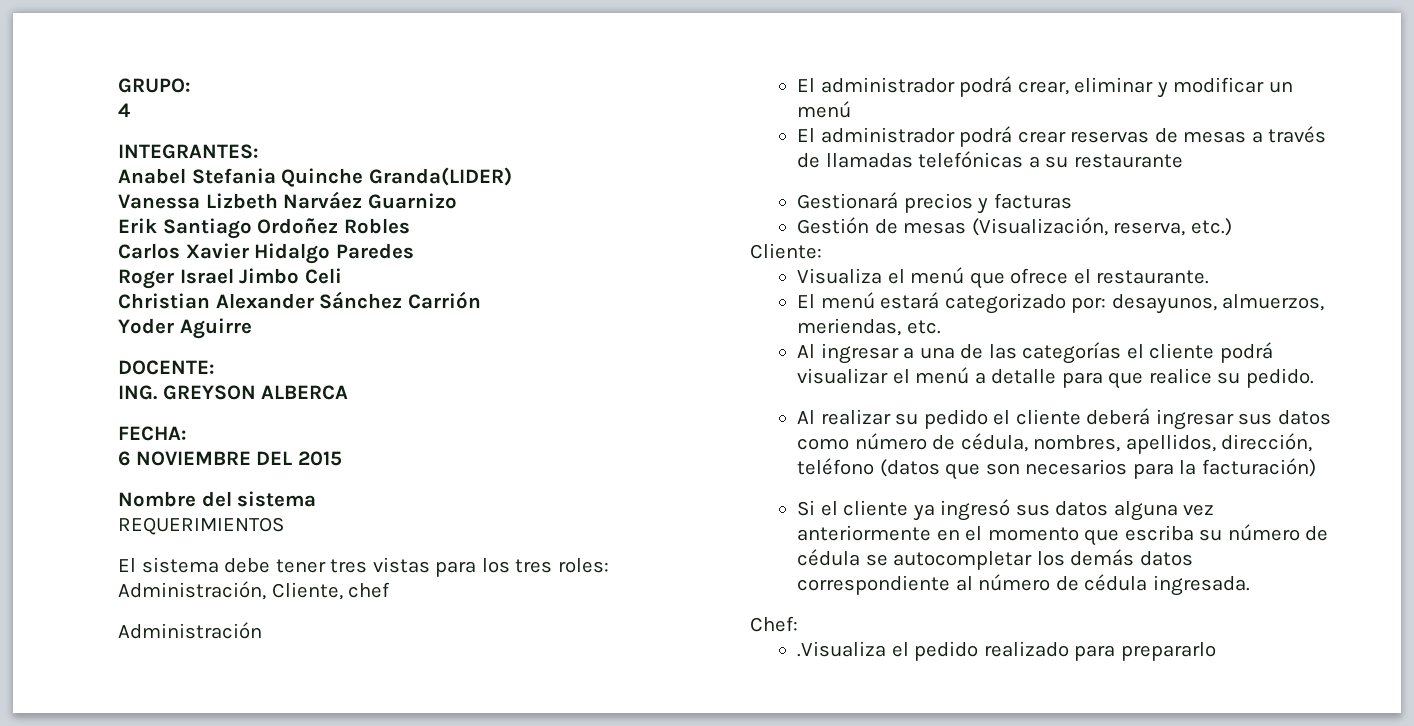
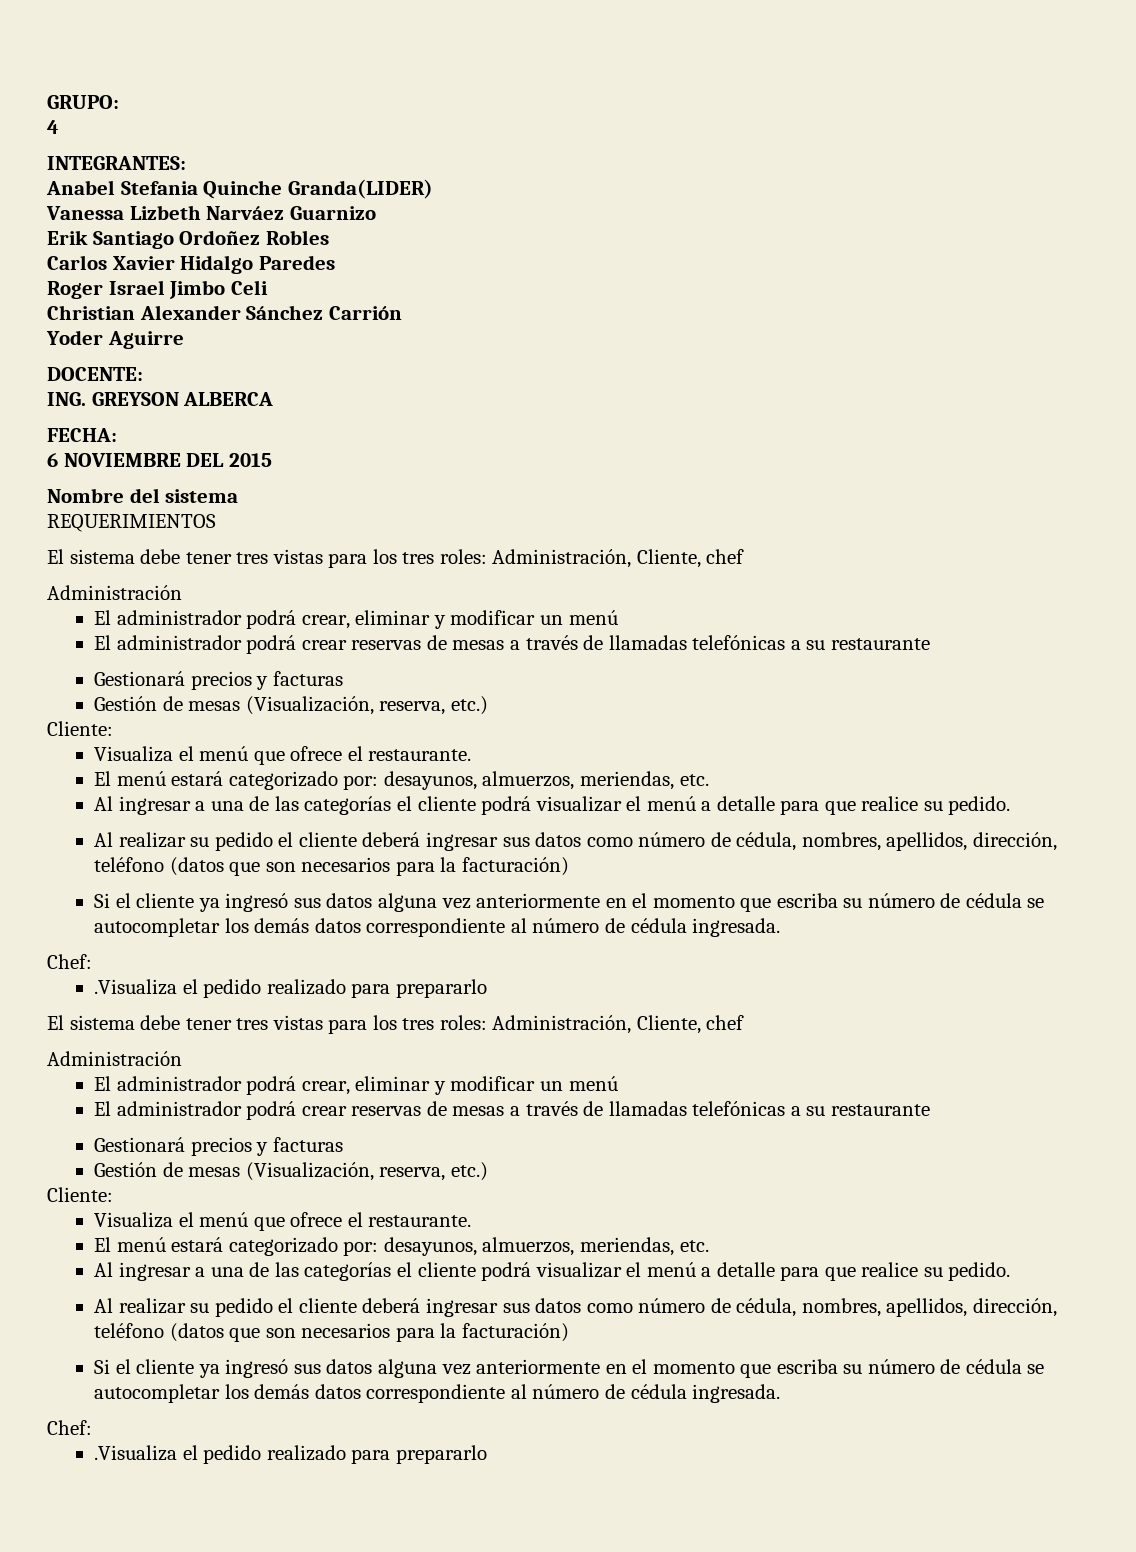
(1216, 651) none -> [47,1015,745,1034] [47,1051,182,1066] [94,1076,618,1095] [94,1101,930,1120] [94,1137,343,1156] [94,1162,488,1181] [47,1187,113,1202] [94,1212,472,1231] [94,1237,709,1256] [94,1262,1011,1281] [94,1298,1057,1317] [94,1323,569,1342] [94,1359,1045,1378] [94,1384,781,1403] [47,1420,92,1435] [94,1445,487,1464] // El sistema debe tener tres vistas para los tres roles: Administración, Cliente, chef // Administración // El administrador podrá crear, eliminar y modificar un menú // El administrador podrá crear reservas de mesas a través de llamadas telefónicas a su restaurante // Gestionará precios y facturas // Gestión de mesas (Visualización, reserva, etc.) // Cliente: // Visualiza el menú que ofrece el restaurante. // El menú estará categorizado por: desayunos, almuerzos, meriendas, etc. // Al ingresar a una de las categorías el cliente podrá visualizar el menú a detalle para que realice su pedido. // Al realizar su pedido el cliente deberá ingresar sus datos como número de cédula, nombres, apellidos, dirección, teléfono (datos que son necesarios para la facturación) // Si el cliente ya ingresó sus datos alguna vez anteriormente en el momento que escriba su número de cédula se autocompletar los demás datos correspondiente al número de cédula ingresada. // Chef: // .Visualiza el pedido realizado para prepararlo

